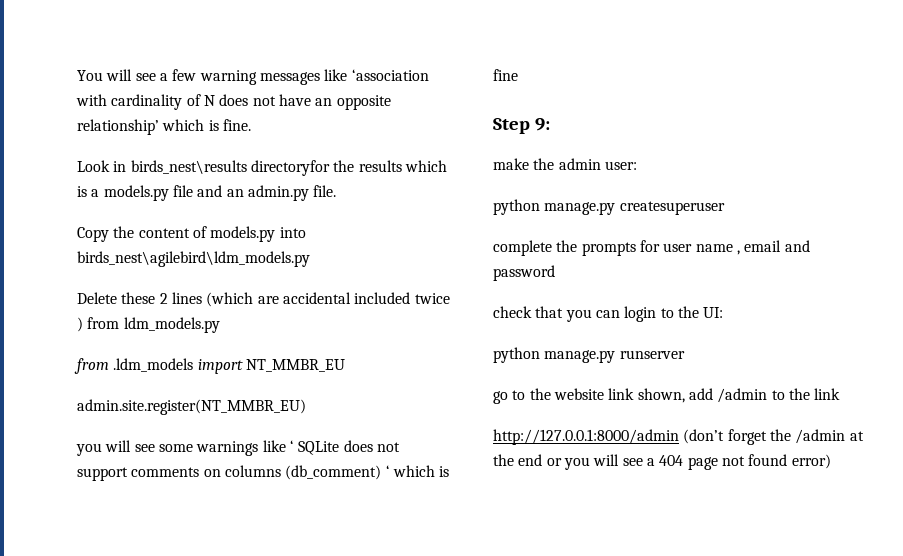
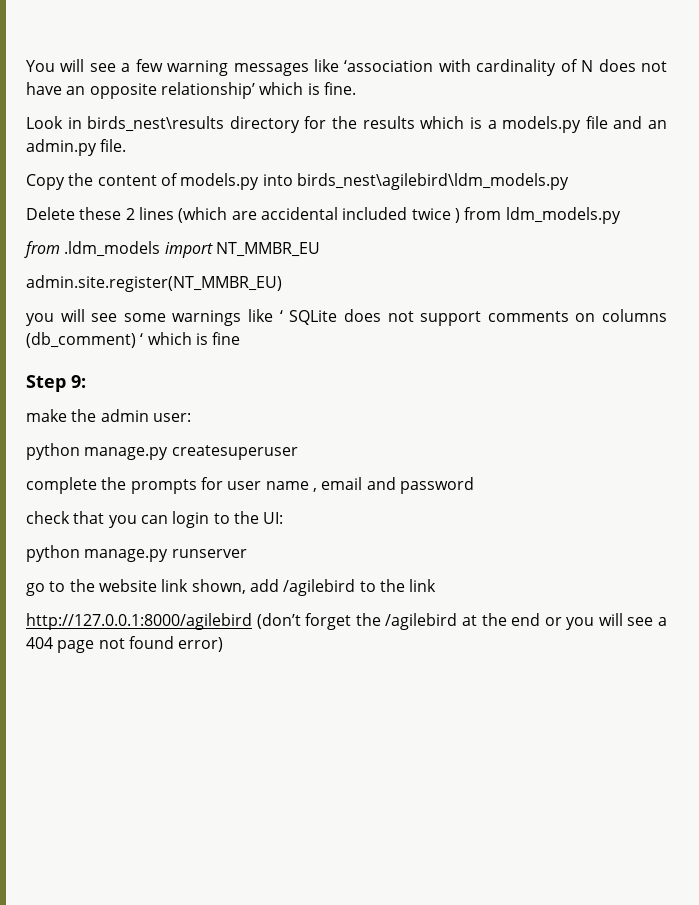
[250,160,330,176] directoryfor -> [229,116,327,133] directory for
[717,388,768,403] /admin -> [283,579,356,596] /agilebird
[493,429,679,445] http://127.0.0.1:8000/admin -> [26,613,252,630] http://127.0.0.1:8000/agilebird
[795,429,846,444] /admin -> [385,613,458,630] /agilebird

